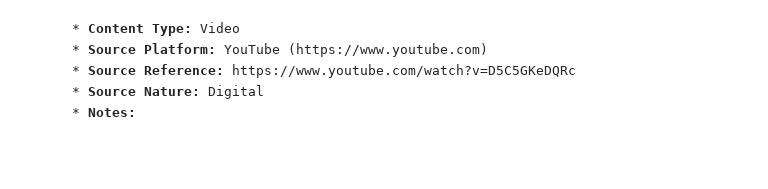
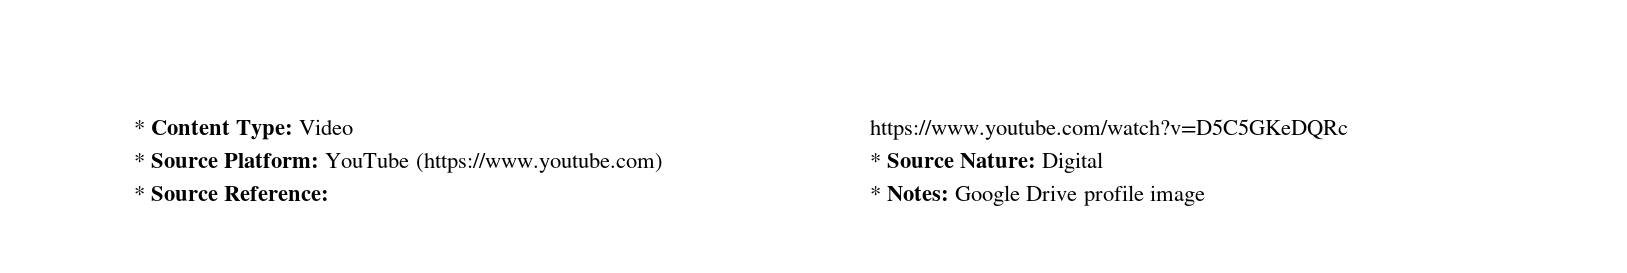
(136, 112) none -> [955,185,1205,206] Google Drive profile image

